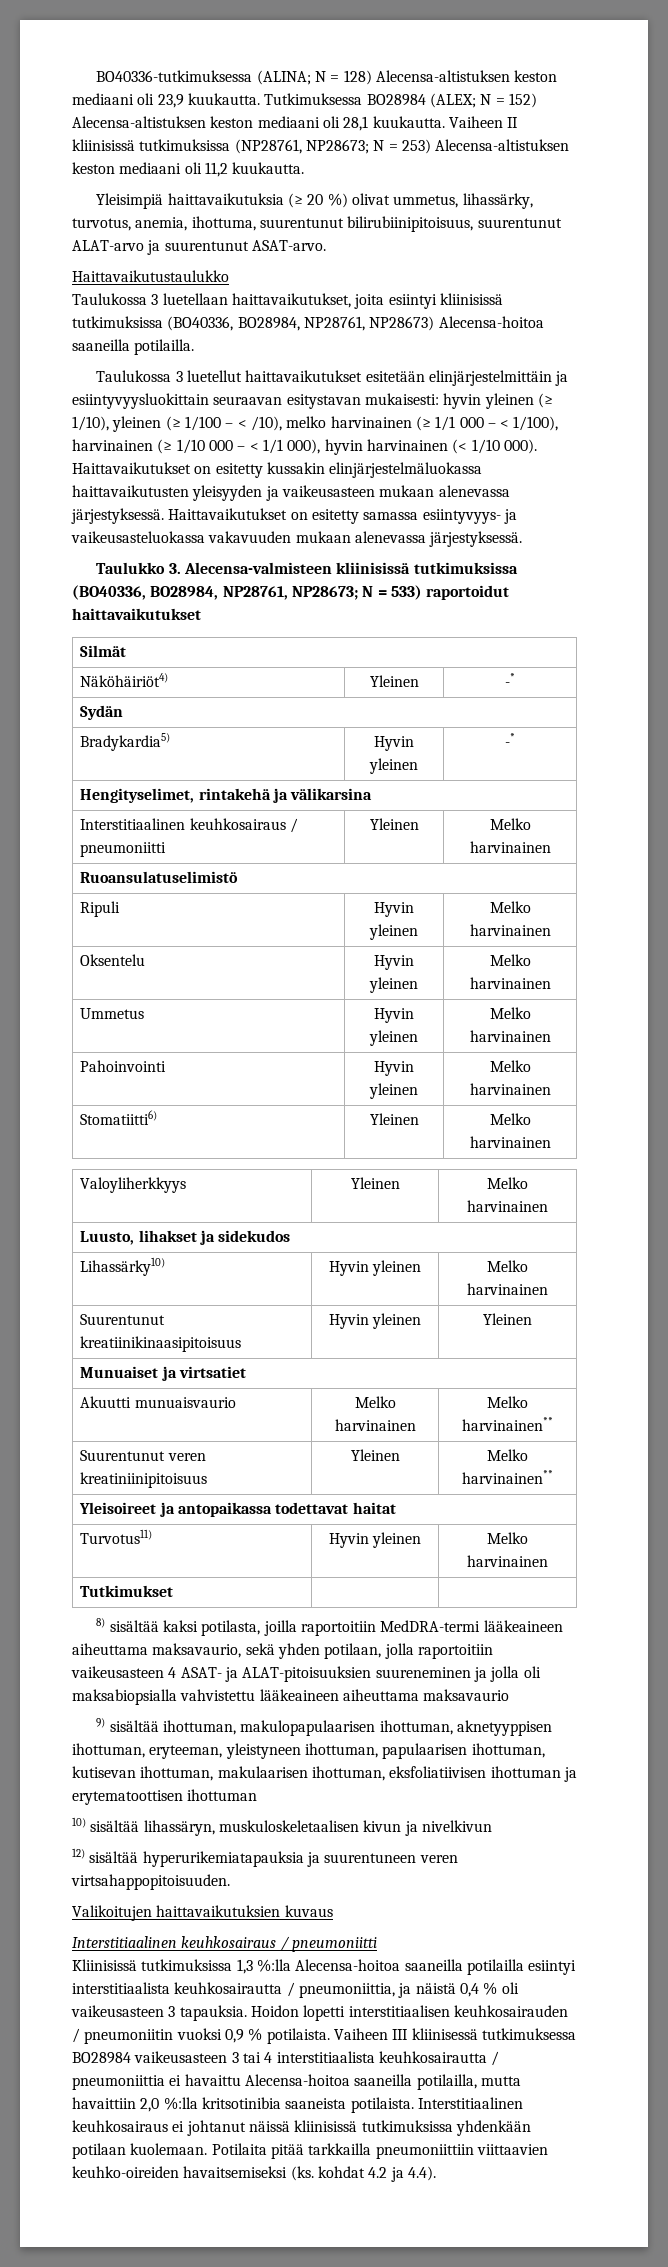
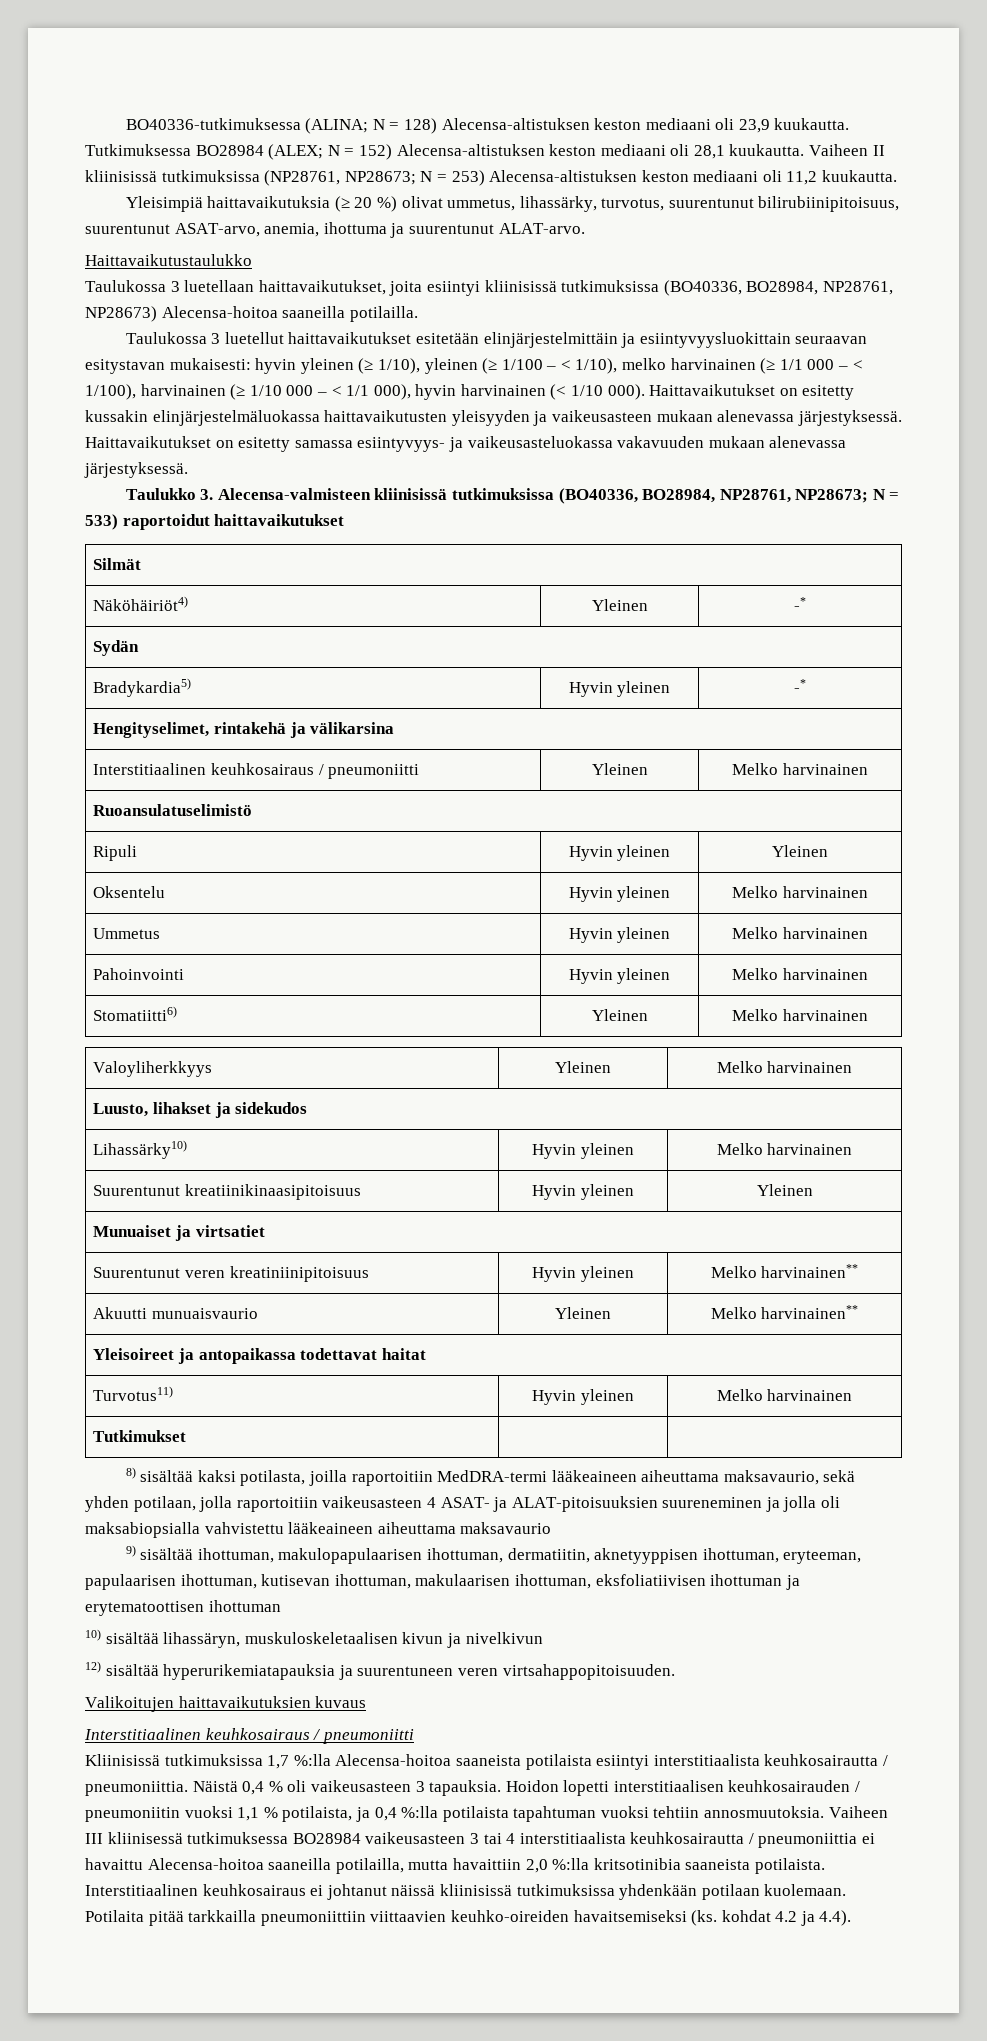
[135,216,256,231] anemia, ihottuma, -> (665, 204) none
[72,240,144,251] ALAT-arvo -> [174,222,387,237] ASAT-arvo, anemia, ihottuma
[251,240,326,251] ASAT-arvo. -> [498,223,585,234] ALAT-arvo.
[250,416,282,431] /10), -> [575,358,618,374] 1/10),
[489,901,531,913] [469,924,551,936] Melko harvinainen -> [772,845,828,857] Yleinen
[80,1396,236,1408] [354,1396,396,1408] [334,1419,416,1431] [487,1396,528,1408] [462,1417,553,1431] [80,1450,206,1461] [80,1472,208,1488] Akuutti munuaisvaurio | Melko harvinainen | Melko harvinainen** // Suurentunut veren kreatiniinipitoisuus -> [93,1266,369,1282] [532,1266,634,1282] [710,1264,859,1278] [93,1307,258,1319] Suurentunut veren kreatiniinipitoisuus | Hyvin yleinen | Melko harvinainen** // Akuutti munuaisvaurio
(453, 1727) none -> [507,1548,590,1563] dermatiitin,
[225,1743,378,1759] yleistyneen ihottuman, -> (862, 1557) none
[236,1959,253,1974] 1,3 -> [267,1755,290,1769] 1,7
[404,1959,524,1975] saaneilla potilailla -> [455,1754,592,1770] saaneista potilaista
[298,1983,456,1998] pneumoniittia, ja näistä -> [85,1781,238,1796] pneumoniittia. Näistä
[224,2028,330,2044] 0,9 % potilaista. -> [237,1806,825,1822] 1,1 % potilaista, ja 0,4 %:lla potilaista tapahtuman vuoksi tehtiin annosmuutoksia.

